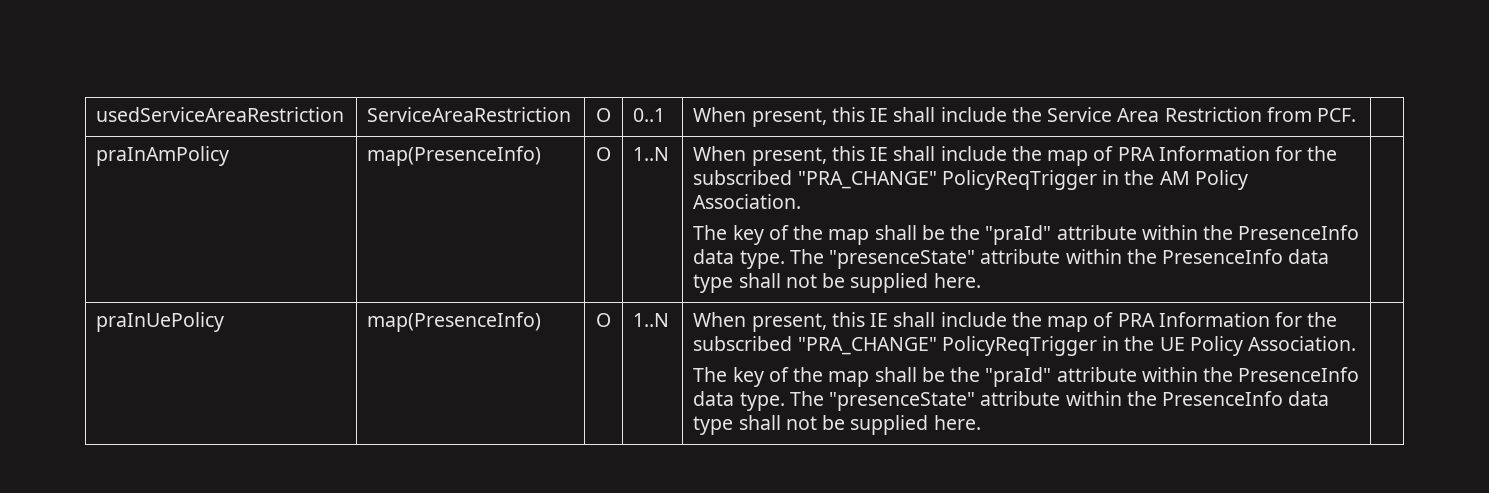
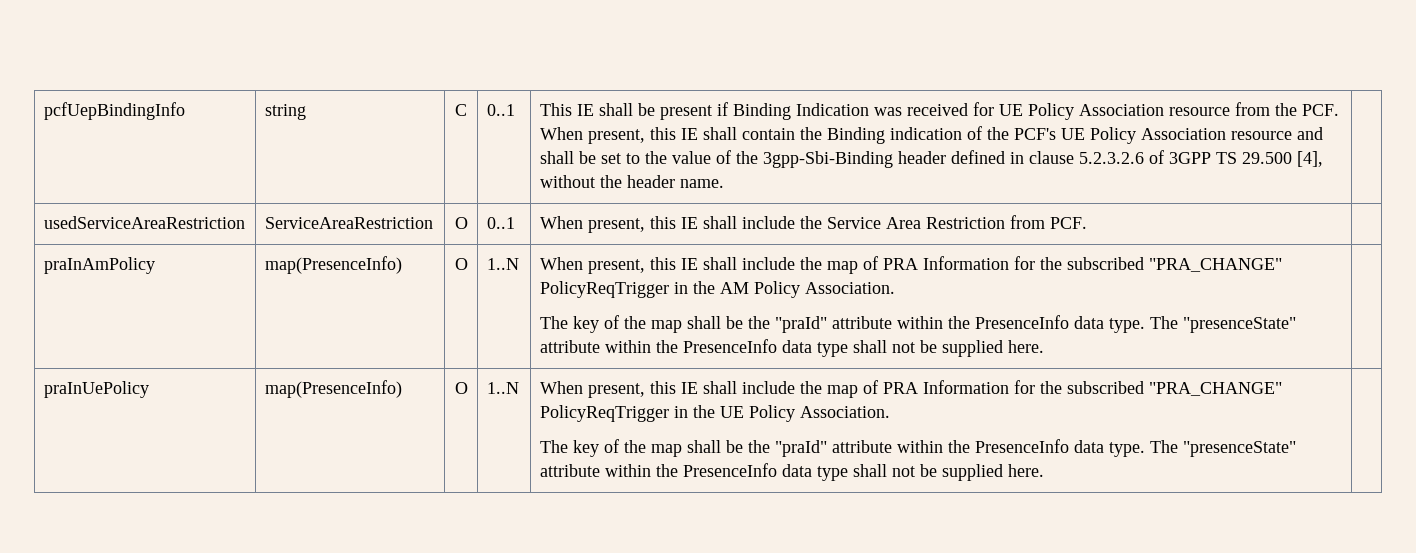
(96, 114) none -> [43,102,185,120] [264,104,306,120] [455,104,467,116] [486,104,515,116] [539,102,1339,120] [539,126,1323,144] [539,150,1323,168] [539,175,724,188] pcfUepBindingInfo | string | C | 0..1 | This IE shall be present if Binding Indication was received for UE Policy Association resource from the PCF. When present, this IE shall contain the Binding indication of the PCF's UE Policy Association resource and shall be set to the value of the 3gpp-Sbi-Binding header defined in clause 5.2.3.2.6 of 3GPP TS 29.500 [4], without the header name. | //

